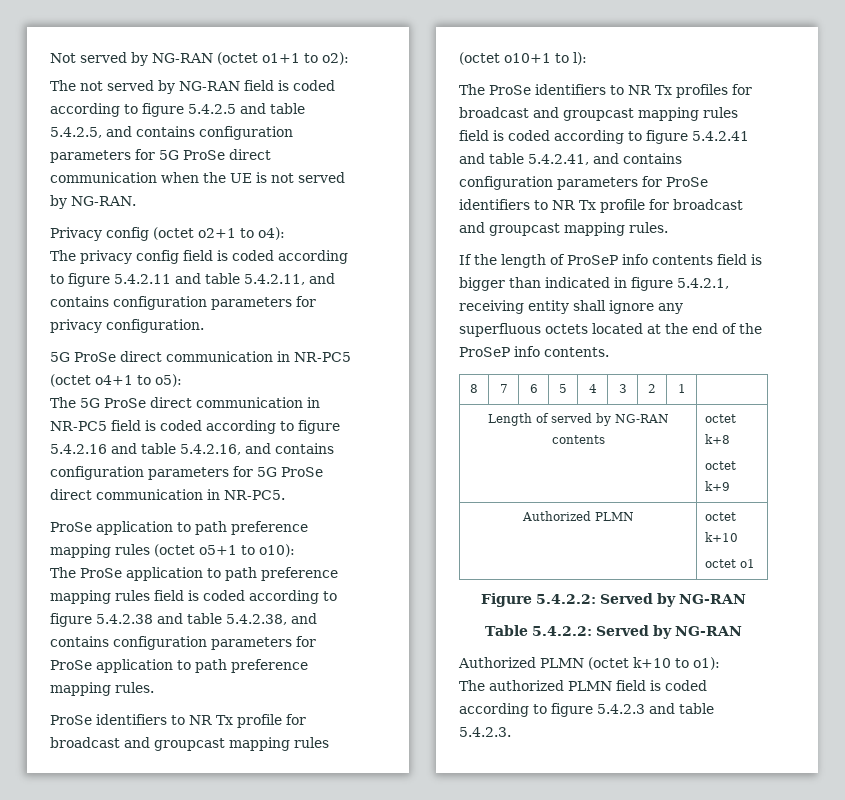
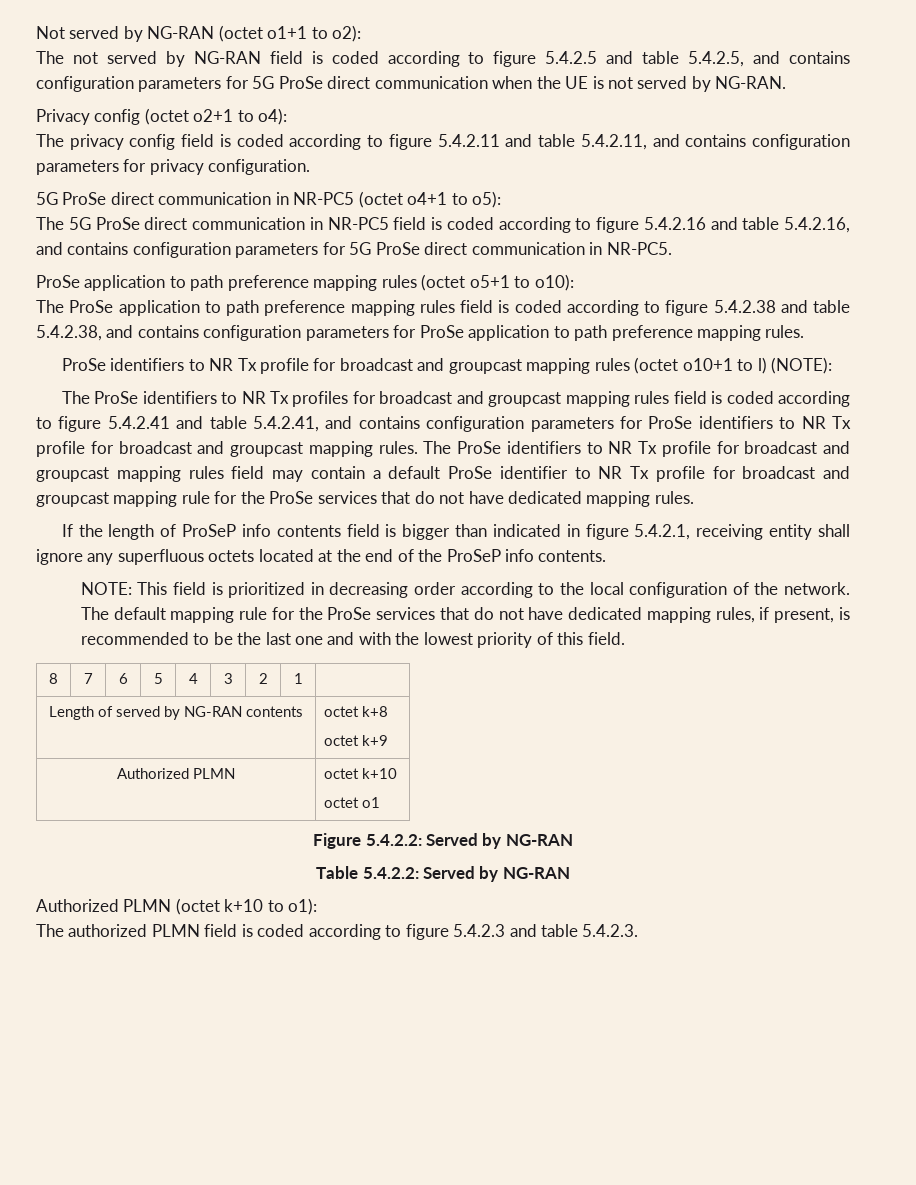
[573,52,587,65] l): -> [757,357,832,374] l) (NOTE):
(668, 227) none -> [423,441,850,457] [36,466,850,482] [36,491,694,507] The ProSe identifiers to NR Tx profile for broadcast and groupcast mapping rules field may contain a default ProSe identifier to NR Tx profile for broadcast and groupcast mapping rule for the ProSe services that do not have dedicated mapping rules.
(609, 352) none -> [80,582,850,598] [80,607,850,623] [80,632,625,648] // NOTE: This field is prioritized in decreasing order according to the local configuration of the network. The default mapping rule for the ProSe services that do not have dedicated mapping rules, if present, is recommended to be the last one and with the lowest priority of this field.

